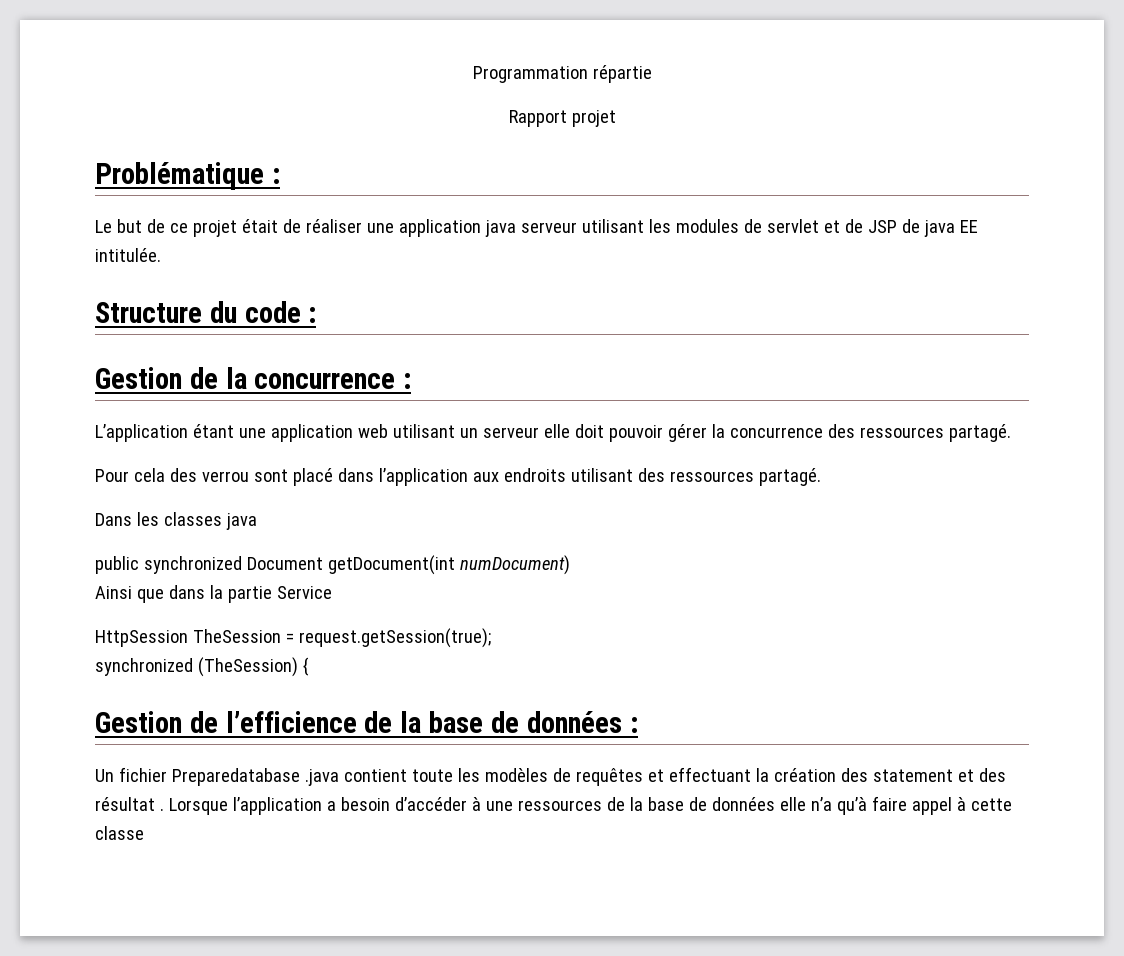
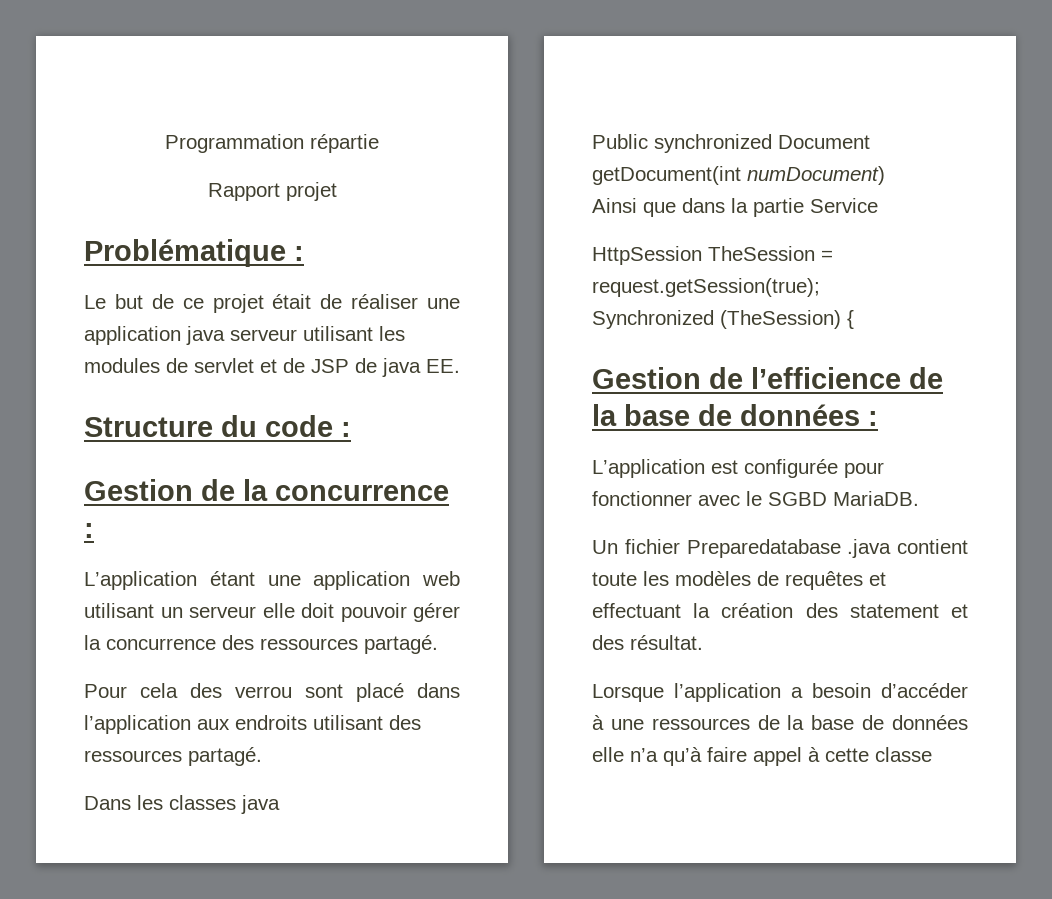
[959,220,978,233] [95,248,161,262] EE intitulée. -> [426,359,460,373] EE.
[95,556,139,574] public -> [592,134,648,149] Public
[95,658,193,676] synchronized -> [592,310,714,329] Synchronized
(638, 725) none -> [592,459,884,478] [592,491,919,506] // L’application est configurée pour fonctionner avec le SGBD MariaDB.
[95,797,164,811] résultat . -> [630,635,703,650] résultat. //

